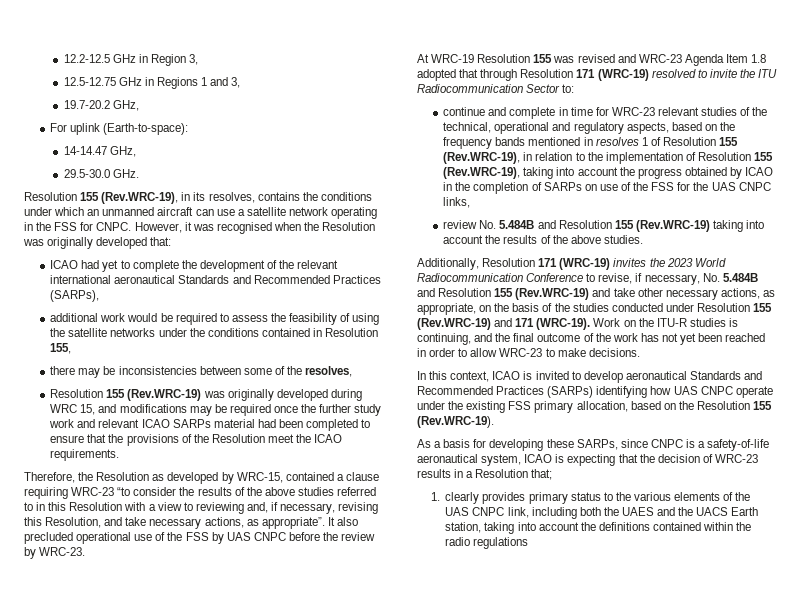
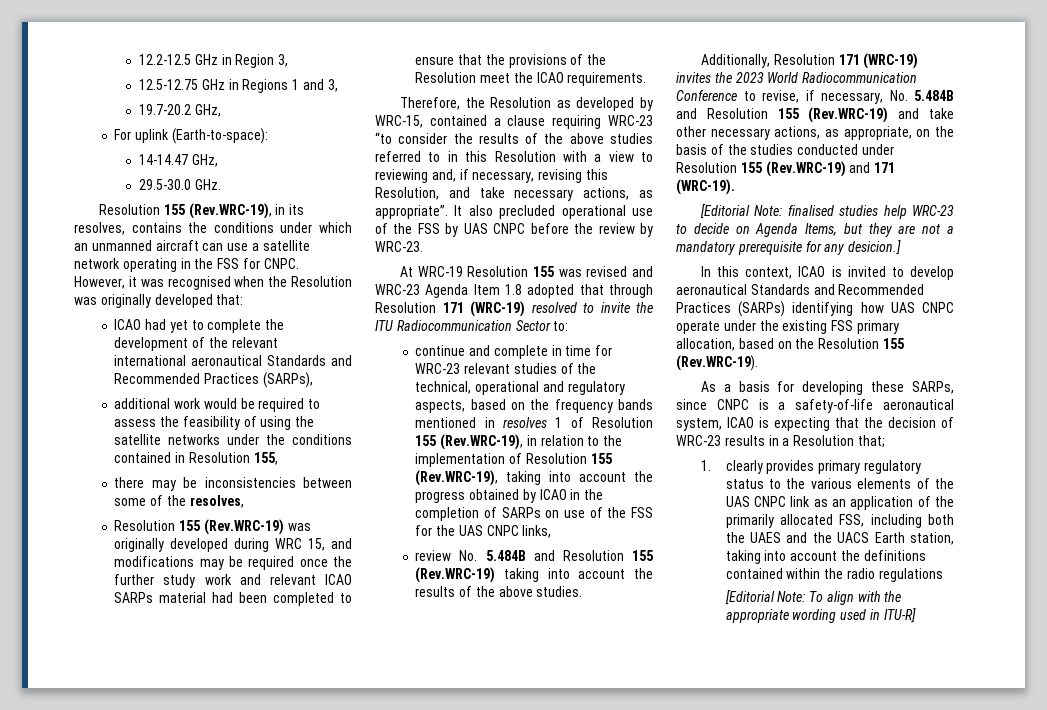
[593,318,738,327] [417,333,766,345] [417,348,640,357] Work on the ITU-R studies is continuing, and the final outcome of the work has not yet been reached in order to allow WRC-23 to make decisions. -> [699,204,954,219] [676,223,954,237] [676,240,902,255] // [Editorial Note: finalised studies help WRC-23 to decide on Agenda Items, but they are not a mandatory prerequisite for any desicion.]
(568, 498) none -> [863,460,921,474] regulatory
[507,507,529,518] link, -> [790,496,954,510] [725,514,865,528] link as an application of the primarily allocated FSS,
(529, 543) none -> [724,590,902,605] [725,608,916,623] // [Editorial Note: To align with the appropriate wording used in ITU-R]

